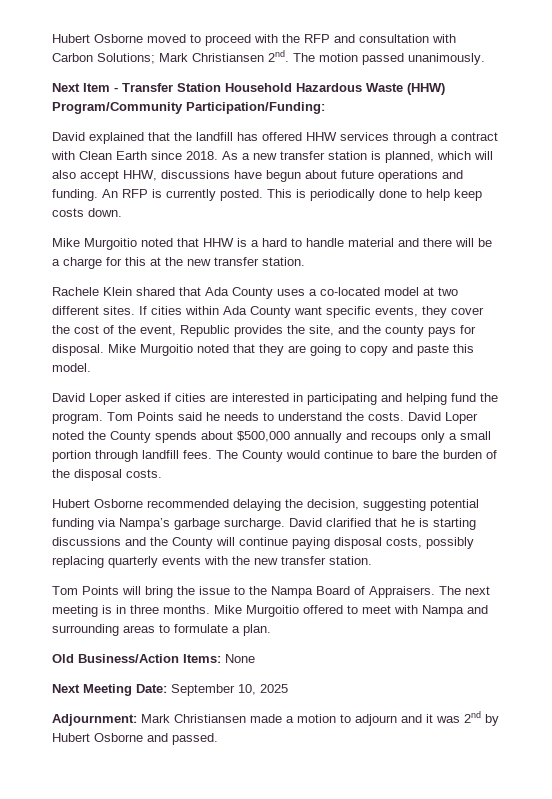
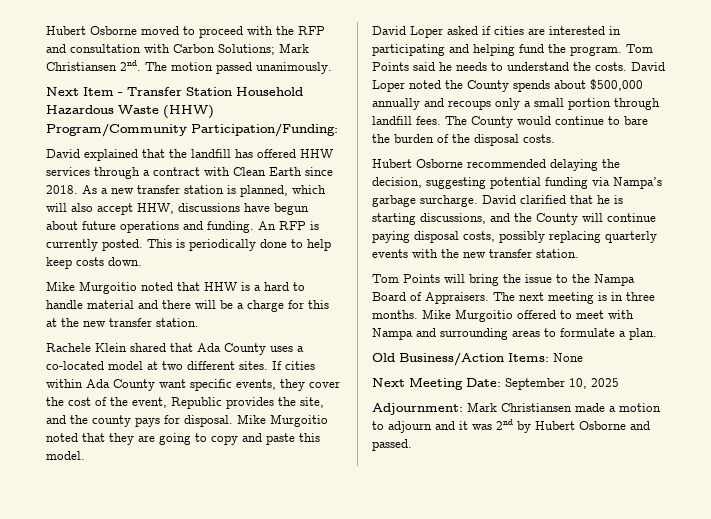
[52,537,121,546] discussions -> [420,213,486,224] discussions,

